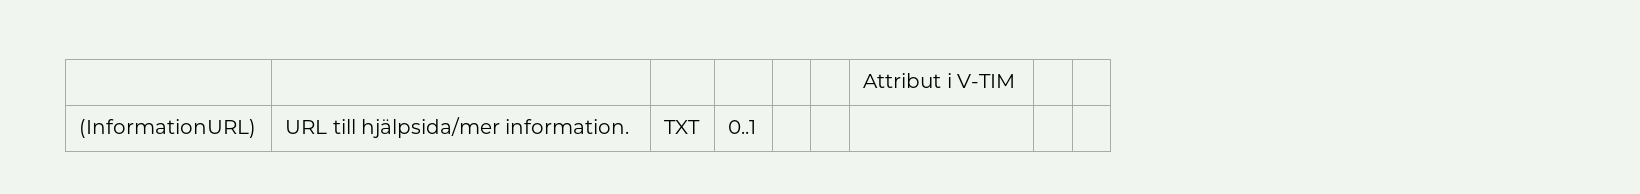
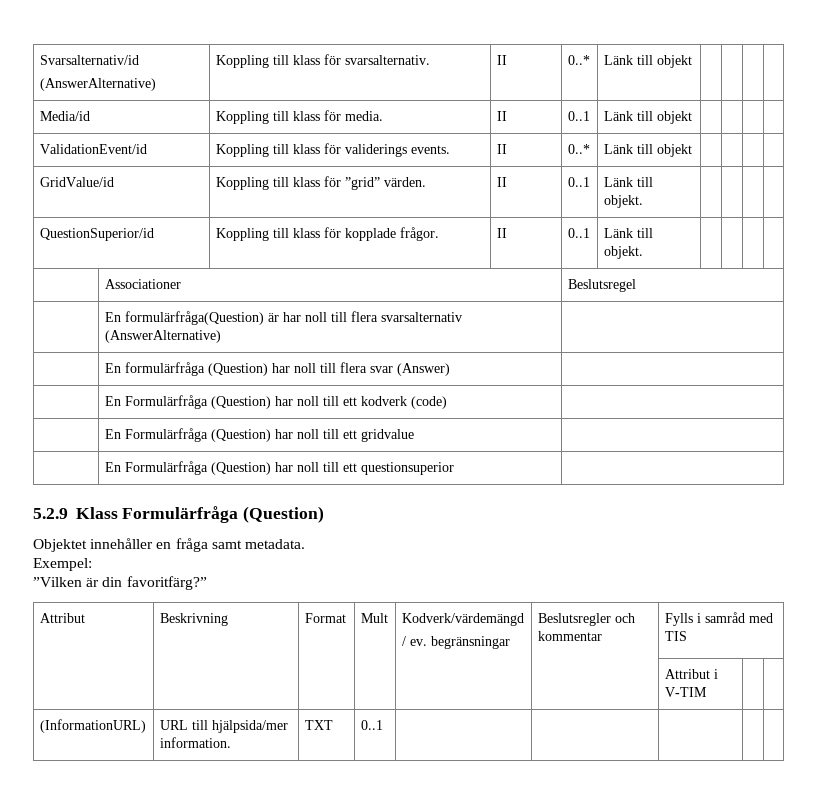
(863, 80) none -> [39,55,139,65] [39,78,156,91] [215,54,430,68] [496,55,507,65] [567,55,590,65] [603,55,692,68] [39,111,90,121] [215,110,383,124] [496,111,507,121] [567,111,590,121] [603,111,692,124] [39,144,147,154] [215,143,450,157] [496,144,507,154] [567,144,590,154] [603,144,692,157] [39,177,114,187] [215,176,426,190] [496,177,507,187] [567,177,590,187] [603,177,653,187] [603,195,643,208] [39,228,154,241] [215,227,439,241] [496,228,507,238] [567,228,590,238] [603,228,653,238] [603,246,643,259] [104,279,181,289] [567,279,636,292] [104,311,462,325] [104,330,221,343] [104,362,450,376] [104,395,447,409] [104,428,414,442] [104,461,454,475] [33,506,325,523] [33,538,305,552] [33,558,92,571] [33,576,207,590] [39,613,85,623] [159,613,228,626] [304,613,346,623] [360,613,388,623] [401,613,524,626] [401,636,510,649] [537,613,635,626] [537,631,602,641] [664,612,773,626] [664,631,687,641] Svarsalternativ/id // (AnswerAlternative) | Koppling till klass för svarsalternativ. | II | 0..* | Länk till objekt | | | | // Media/id | Koppling till klass för media. | II | 0..1 | Länk till objekt | | | | // ValidationEvent/id | Koppling till klass för validerings events. | II | 0..* | Länk till objekt | | | | // GridValue/id | Koppling till klass för ”grid” värden. | II | 0..1 | Länk till objekt. | | | | // QuestionSuperior/id | Koppling till klass för kopplade frågor. | II | 0..1 | Länk till objekt. | | | | // | Associationer | Beslutsregel // | En formulärfråga(Question) är har noll till flera svarsalternativ (AnswerAlternative) | // | En formulärfråga (Question) har noll till flera svar (Answer) | // | En Formulärfråga (Question) har noll till ett kodverk (code) | // | En Formulärfråga (Question) har noll till ett gridvalue | // | En Formulärfråga (Question) har noll till ett questionsuperior | // 5.2.9 Klass Formulärfråga (Question) // Objektet innehåller en fråga samt metadata. // Exempel: // ”Vilken är din favoritfärg?” // Attribut | Beskrivning | Format | Mult | Kodverk/värdemängd // / ev. begränsningar | Beslutsregler och kommentar | Fylls i samråd med TIS //

